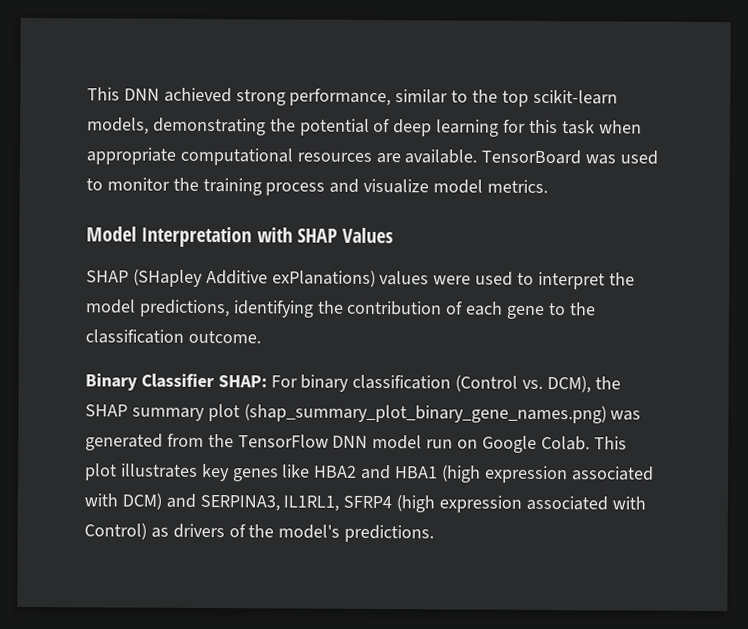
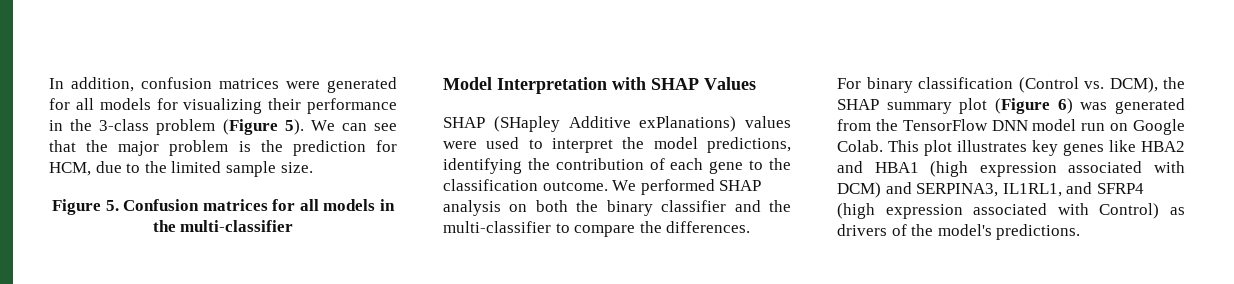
[87,87,618,107] [87,117,642,137] [86,147,659,166] [86,177,548,196] This DNN achieved strong performance, similar to the top scikit-learn models, demonstrating the potential of deep learning for this task when appropriate computational resources are available. TensorBoard was used to monitor the training process and visualize model metrics. -> [49,77,397,93] [49,98,397,114] [49,119,397,135] [49,140,397,156] [49,161,313,177] [51,199,396,215] [152,220,294,232] In addition, confusion matrices were generated for all models for visualizing their performance in the 3-class problem (Figure 5). We can see that the major problem is the prediction for HCM, due to the limited sample size. // Figure 5. Confusion matrices for all models in the multi-classifier
[85,373,267,391] // Binary Classifier SHAP: -> [612,179,762,195] [443,200,791,216] [443,221,751,237] We performed SHAP analysis on both the binary classifier and the multi-classifier to compare the differences. //
[243,403,607,424] (shap_summary_plot_binary_gene_names.png) -> [995,98,1073,114] (Figure 6)
(340, 503) none -> [1066,182,1093,194] and

